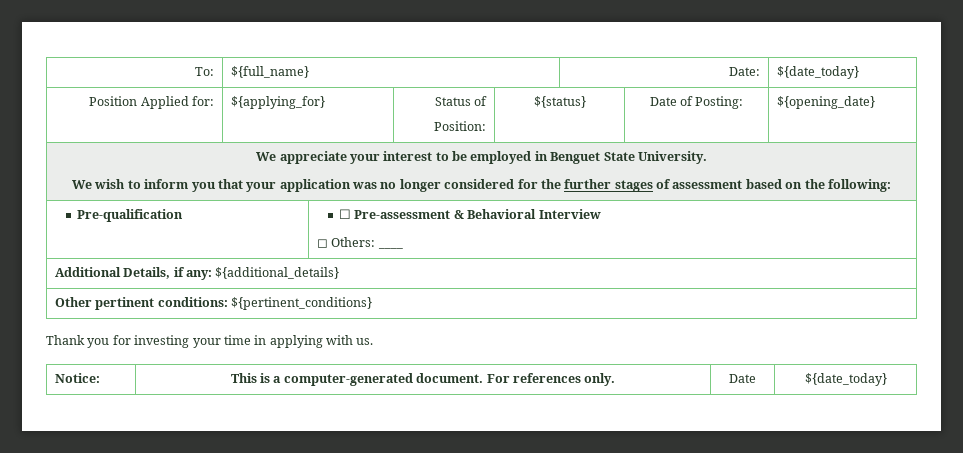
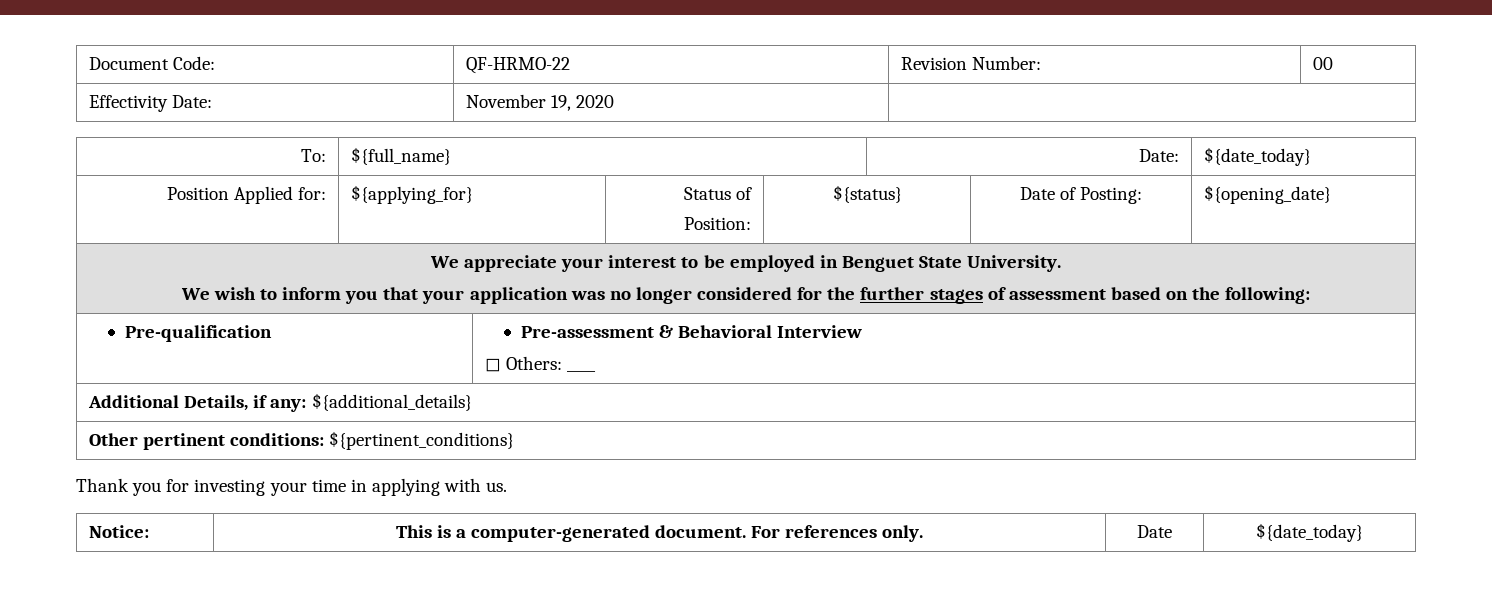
(195, 71) none -> [88,56,216,70] [465,57,570,74] [900,56,1042,70] [1312,57,1333,70] [88,95,213,112] [465,94,615,111] Document Code: | QF-HRMO-22 | Revision Number: | 00 // Effectivity Date: | November 19, 2020 | //
[339,209,352,219] ☐ -> (272, 333) none

